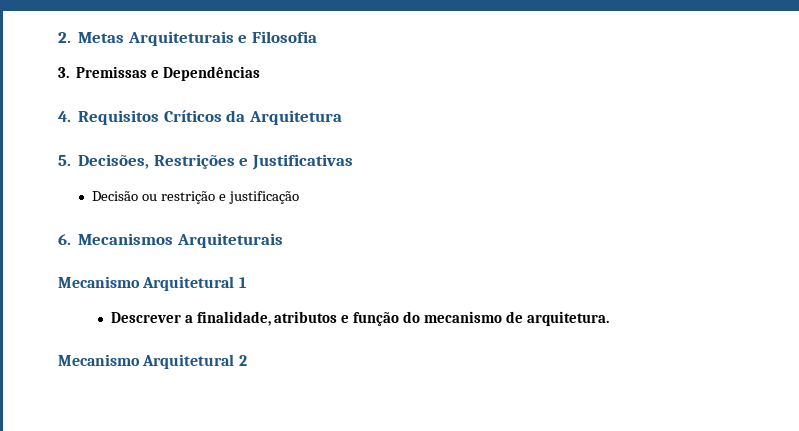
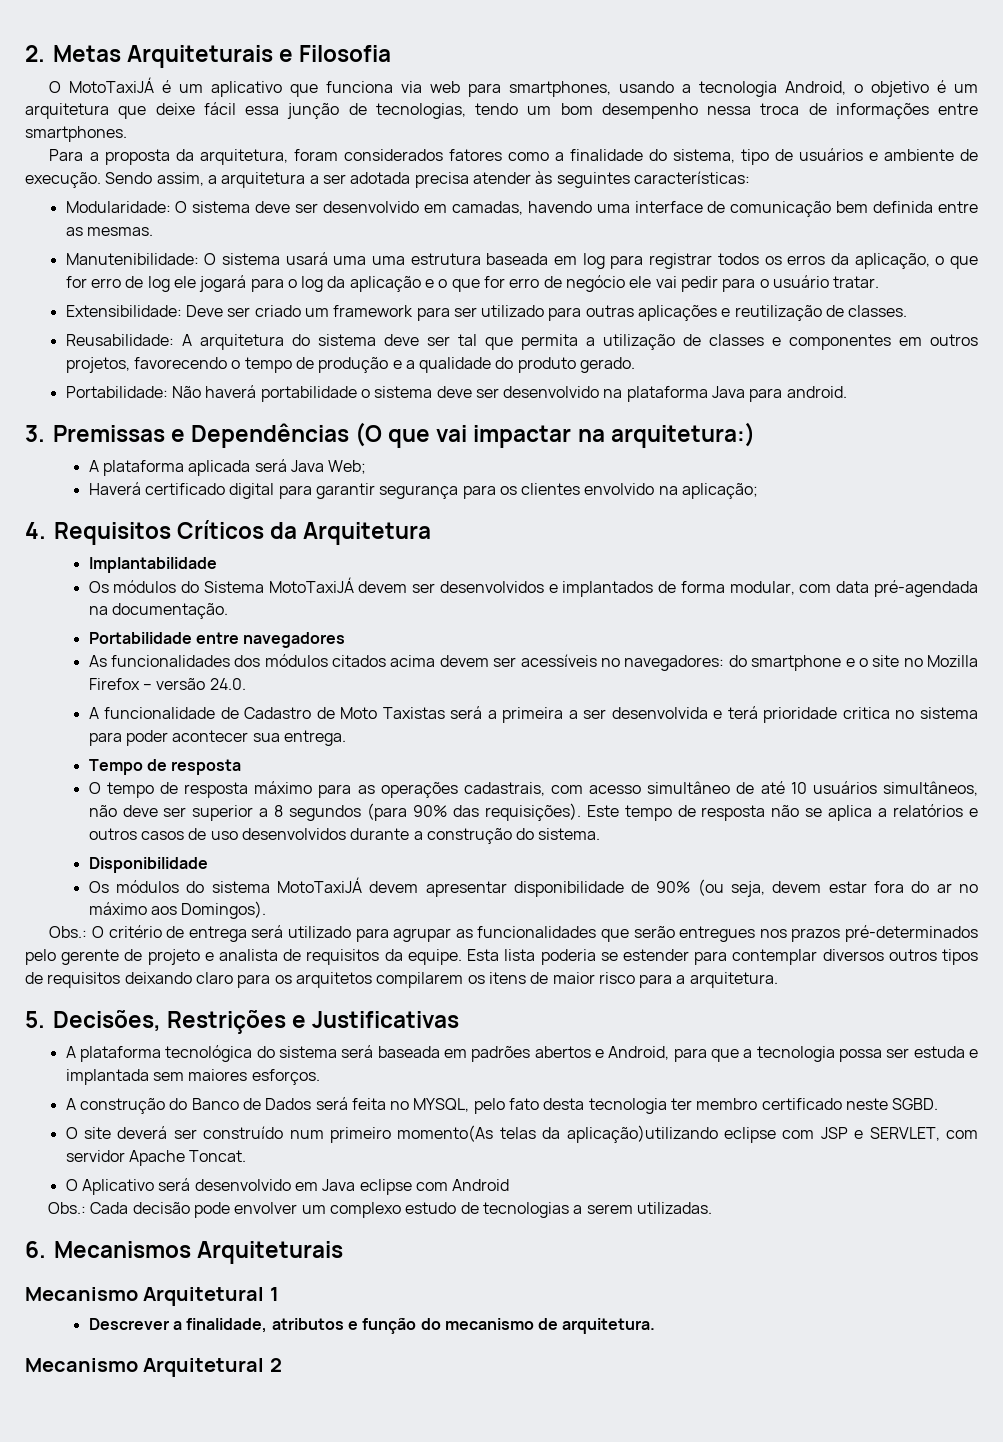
[58,66,261,81] 3. Premissas e Dependências -> [49,77,978,97] [25,102,978,119] [25,126,127,142] [49,148,978,165] [25,171,750,188] [65,201,979,217] [65,227,153,236] [65,252,979,269] [65,275,880,292] [65,305,908,321] [65,334,979,350] [65,357,636,373] [65,385,847,402] [25,422,755,448] [88,459,367,476] [88,482,759,499] O MotoTaxiJÁ é um aplicativo que funciona via web para smartphones, usando a tecnologia Android, o objetivo é um arquitetura que deixe fácil essa junção de tecnologias, tendo um bom desempenho nessa troca de informações entre smartphones. // Para a proposta da arquitetura, foram considerados fatores como a finalidade do sistema, tipo de usuários e ambiente de execução. Sendo assim, a arquitetura a ser adotada precisa atender às seguintes características: // Modularidade: O sistema deve ser desenvolvido em camadas, havendo uma interface de comunicação bem definida entre as mesmas. // Manutenibilidade: O sistema usará uma uma estrutura baseada em log para registrar todos os erros da aplicação, o que for erro de log ele jogará para o log da aplicação e o que for erro de negócio ele vai pedir para o usuário tratar. // Extensibilidade: Deve ser criado um framework para ser utilizado para outras aplicações e reutilização de classes. // Reusabilidade: A arquitetura do sistema deve ser tal que permita a utilização de classes e componentes em outros projetos, favorecendo o tempo de produção e a qualidade do produto gerado. // Portabilidade: Não haverá portabilidade o sistema deve ser desenvolvido na plataforma Java para android. // 3. Premissas e Dependências (O que vai impactar na arquitetura:) // A plataforma aplicada será Java Web; // Haverá certificado digital para garantir segurança para os clientes envolvido na aplicação;
(343, 117) none -> [88,557,217,573] [88,577,978,597] [88,603,228,619] [88,632,346,648] [88,654,978,671] [88,678,246,690] [88,706,978,723] [88,730,346,746] [88,759,242,775] [88,781,978,798] [88,803,979,821] [88,828,601,844] [88,857,208,873] [88,877,979,897] [88,901,267,919] [49,925,978,942] [25,949,979,965] [25,972,778,988] // Implantabilidade // Os módulos do Sistema MotoTaxiJÁ devem ser desenvolvidos e implantados de forma modular, com data pré-agendada na documentação. // Portabilidade entre navegadores // As funcionalidades dos módulos citados acima devem ser acessíveis no navegadores: do smartphone e o site no Mozilla Firefox – versão 24.0. // A funcionalidade de Cadastro de Moto Taxistas será a primeira a ser desenvolvida e terá prioridade critica no sistema para poder acontecer sua entrega. // Tempo de resposta // O tempo de resposta máximo para as operações cadastrais, com acesso simultâneo de até 10 usuários simultâneos, não deve ser superior a 8 segundos (para 90% das requisições). Este tempo de resposta não se aplica a relatórios e outros casos de uso desenvolvidos durante a construção do sistema. // Disponibilidade // Os módulos do sistema MotoTaxiJÁ devem apresentar disponibilidade de 90% (ou seja, devem estar fora do ar no máximo aos Domingos). // Obs.: O critério de entrega será utilizado para agrupar as funcionalidades que serão entregues nos prazos pré-determinados pelo gerente de projeto e analista de requisitos da equipe. Esta lista poderia se estender para contemplar diversos outros tipos de requisitos deixando claro para os arquitetos compilarem os itens de maior risco para a arquitetura.
[92,191,300,204] Decisão ou restrição e justificação -> [65,1045,979,1062] [65,1069,320,1085] [65,1097,939,1114] [65,1125,978,1143] [65,1150,247,1166] [65,1178,510,1195] [47,1202,712,1218] A plataforma tecnológica do sistema será baseada em padrões abertos e Android, para que a tecnologia possa ser estuda e implantada sem maiores esforços. // A construção do Banco de Dados será feita no MYSQL, pelo fato desta tecnologia ter membro certificado neste SGBD. // O site deverá ser construído num primeiro momento(As telas da aplicação)utilizando eclipse com JSP e SERVLET, com servidor Apache Toncat. // O Aplicativo será desenvolvido em Java eclipse com Android // Obs.: Cada decisão pode envolver um complexo estudo de tecnologias a serem utilizadas.

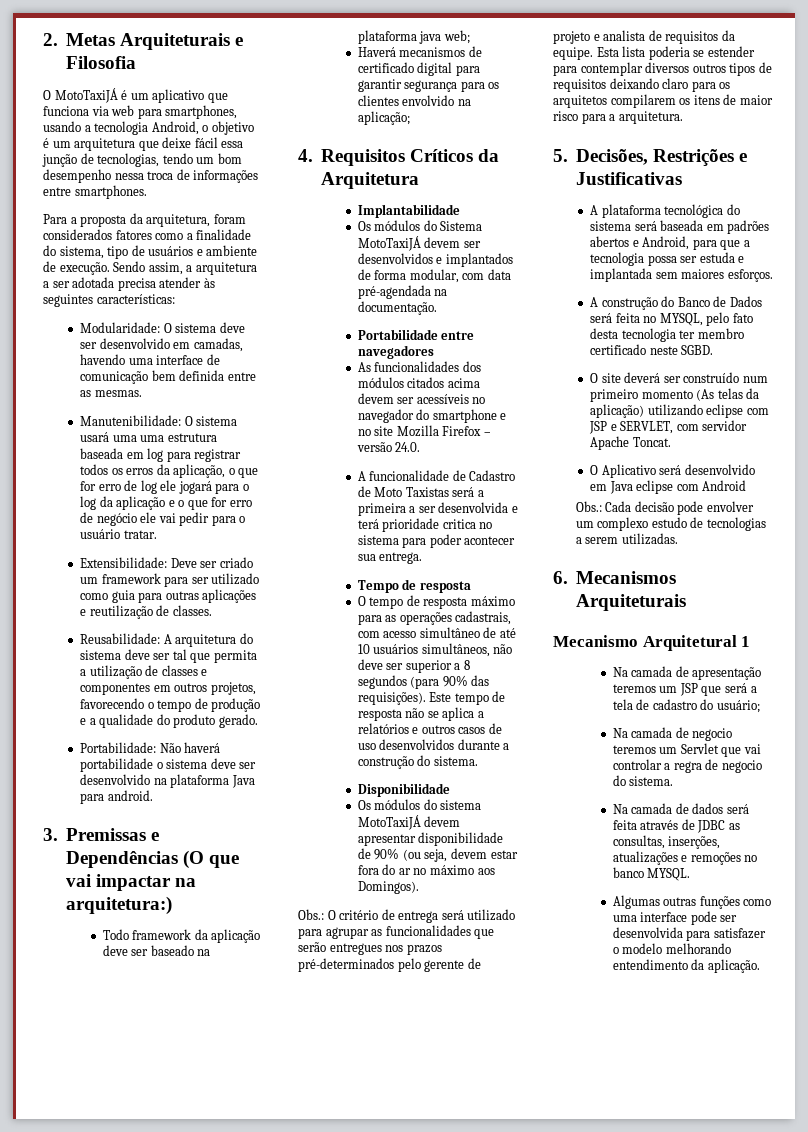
(545, 311) none -> [80,590,135,603] como guia
[88,459,367,476] A plataforma aplicada será Java Web; -> [102,929,261,943] [102,945,211,956] [357,30,470,44] Todo framework da aplicação deve ser baseado na plataforma java web;
(141, 488) none -> [399,46,482,57] mecanismos de
[624,655,725,671] navegadores: -> [357,409,414,423] navegador
[858,655,923,667] o site no -> [357,426,394,436] no site
[397,1125,718,1143] momento(As telas da aplicação)utilizando -> [641,388,760,401] [590,404,703,418] momento (As telas da aplicação) utilizando
[88,1318,656,1334] [25,1358,282,1377] Descrever a finalidade, atributos e função do mecanismo de arquitetura. // Mecanismo Arquitetural 2 -> [612,666,762,680] [612,683,757,696] [612,699,760,713] [612,727,733,741] [612,743,761,757] [612,759,762,773] [612,775,674,786] [612,803,749,814] [612,819,740,833] [612,835,721,849] [612,851,758,865] [612,867,691,881] [612,895,772,909] [612,911,738,925] [612,927,766,941] [612,943,731,954] [612,959,760,973] Na camada de apresentação teremos um JSP que será a tela de cadastro do usuário; // Na camada de negocio teremos um Servlet que vai controlar a regra de negocio do sistema. // Na camada de dados será feita através de JDBC as consultas, inserções, atualizações e remoções no banco MYSQL. // Algumas outras funções como uma interface pode ser desenvolvida para satisfazer o modelo melhorando entendimento da aplicação.

